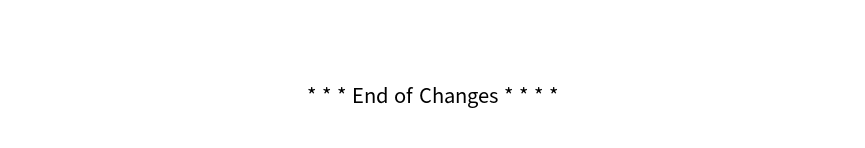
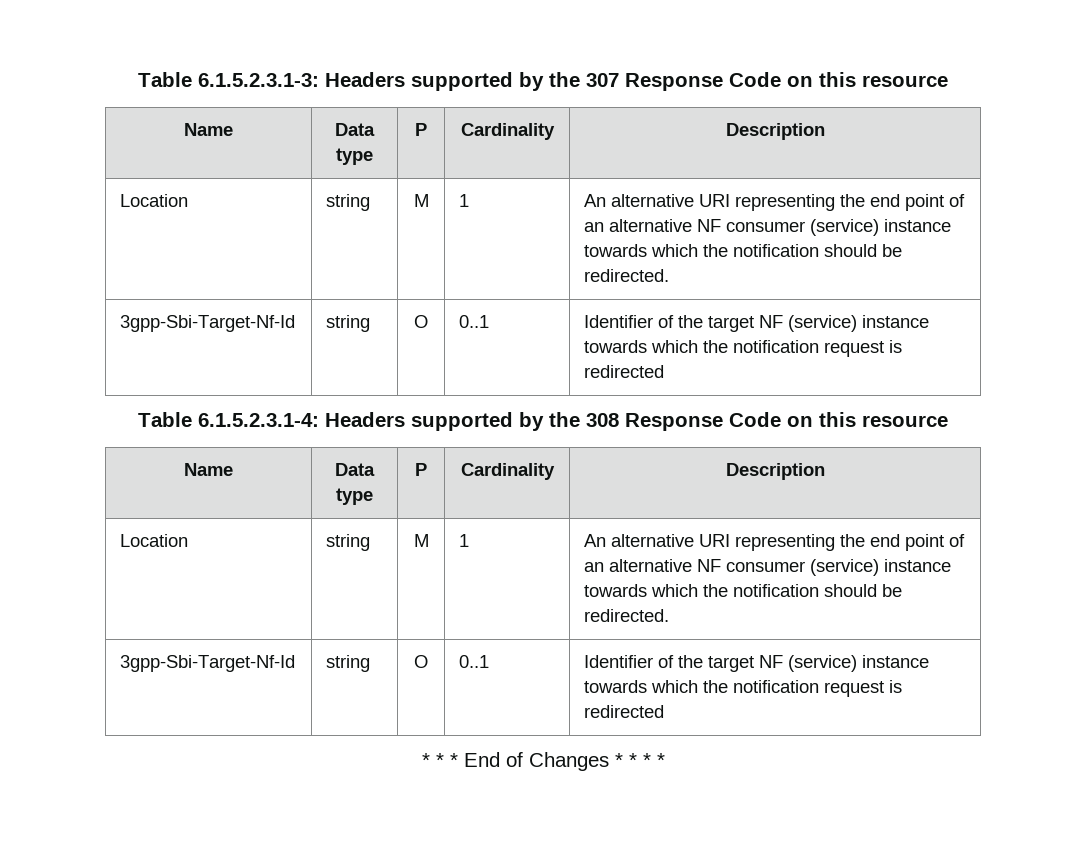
(306, 95) none -> [138,72,948,91] [184,123,233,136] [335,123,375,136] [336,148,373,165] [415,123,427,136] [460,123,555,140] [725,123,825,140] [120,194,189,207] [326,194,371,211] [413,194,429,207] [459,194,470,207] [584,194,966,211] [584,219,952,236] [584,244,903,257] [584,269,670,282] [120,315,296,332] [326,315,371,332] [414,315,428,328] [459,315,490,328] [584,315,930,332] [584,340,903,357] [584,365,665,378] [138,412,948,431] [184,463,233,476] [335,463,375,476] [336,488,373,505] [415,463,427,476] [460,463,555,480] [725,463,825,480] [120,534,189,547] [326,534,371,551] [413,534,429,547] [459,534,470,547] [584,534,966,551] [584,559,952,576] [584,584,903,597] [584,609,670,622] [120,655,296,672] [326,655,371,672] [414,655,428,668] [459,655,490,668] [584,655,930,672] [584,680,903,697] [584,705,665,718] Table 6.1.5.2.3.1-3: Headers supported by the 307 Response Code on this resource // Name | Data type | P | Cardinality | Description // Location | string | M | 1 | An alternative URI representing the end point of an alternative NF consumer (service) instance towards which the notification should be redirected. // 3gpp-Sbi-Target-Nf-Id | string | O | 0..1 | Identifier of the target NF (service) instance towards which the notification request is redirected // Table 6.1.5.2.3.1-4: Headers supported by the 308 Response Code on this resource // Name | Data type | P | Cardinality | Description // Location | string | M | 1 | An alternative URI representing the end point of an alternative NF consumer (service) instance towards which the notification should be redirected. // 3gpp-Sbi-Target-Nf-Id | string | O | 0..1 | Identifier of the target NF (service) instance towards which the notification request is redirected //

